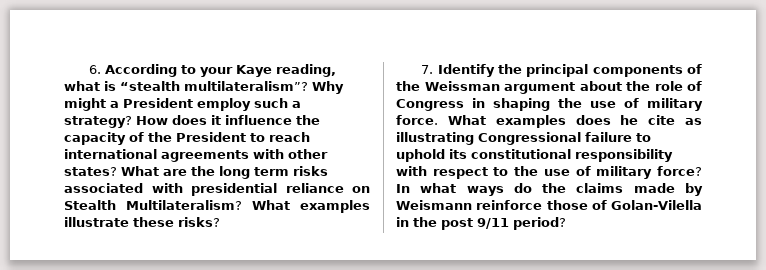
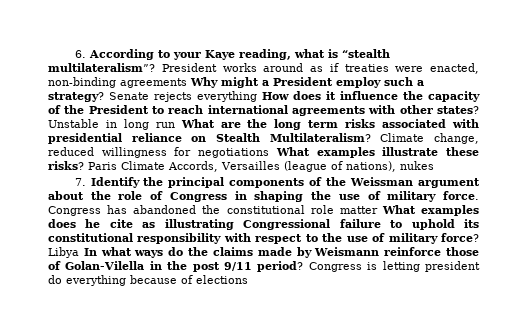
(308, 86) none -> [161,63,479,74] [48,77,187,88] President works around as if treaties were enacted, non-binding agreements
(132, 122) none -> [109,91,257,102] Senate rejects everything
(117, 171) none -> [48,119,175,130] Unstable in long run
(242, 205) none -> [380,133,479,144] [48,147,270,158] Climate change, reduced willingness for negotiations
(220, 222) none -> [88,161,434,172] Paris Climate Accords, Versailles (league of nations), nukes
(438, 120) none -> [48,205,378,216] Congress has abandoned the constitutional role matter
(702, 171) none -> [48,247,79,258] Libya
(566, 223) none -> [308,261,480,272] [48,275,248,286] Congress is letting president do everything because of elections

